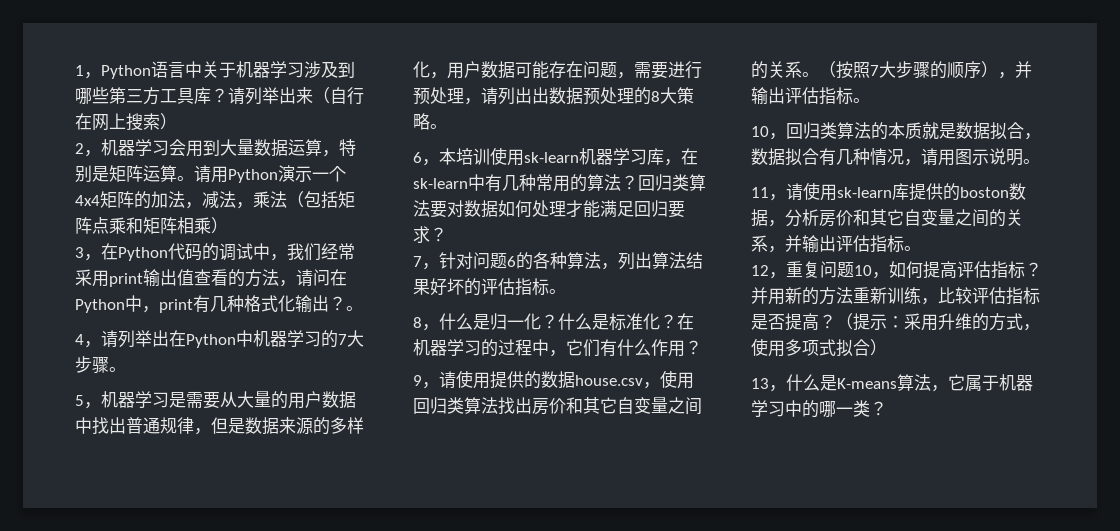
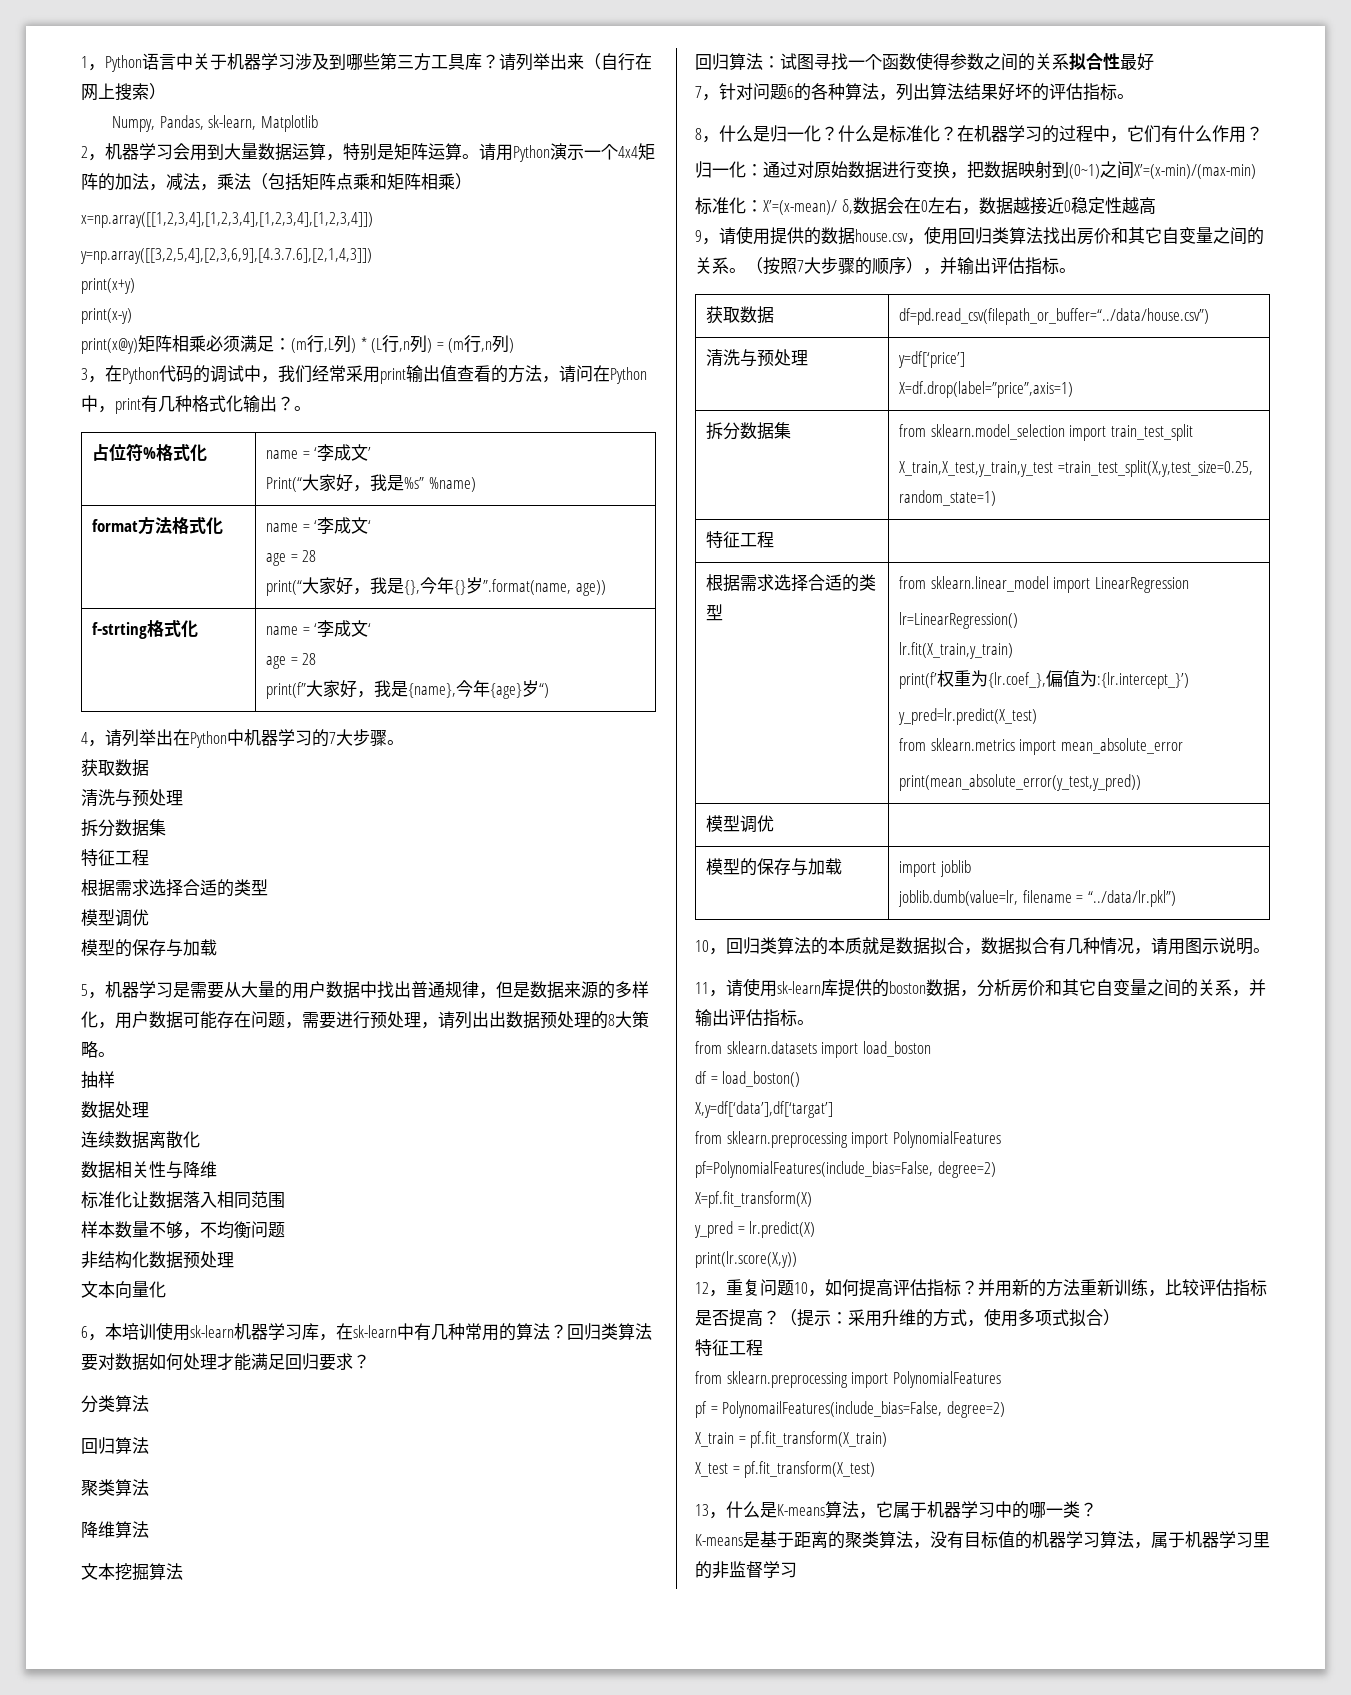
(177, 121) none -> [112,115,318,132] // Numpy, Pandas, sk-learn, Matplotlib
(228, 225) none -> [81,212,373,228] [80,248,372,264] [81,278,135,294] [81,308,132,324] [81,335,515,354] // x=np.array([[1,2,3,4],[1,2,3,4],[1,2,3,4],[1,2,3,4]]) // y=np.array([[3,2,5,4],[2,3,6,9],[4.3.7.6],[2,1,4,3]]) // print(x+y) // print(x-y) // print(x@y)矩阵相乘必须满足：(m行,L列) * (L行,n列) = (m行,n列)
(363, 308) none -> [92,443,208,462] [266,444,372,461] [266,474,476,492] [92,516,224,535] [266,517,372,534] [266,550,317,566] [266,577,606,596] [92,620,199,639] [266,620,372,637] [266,653,317,669] [266,680,550,699] // 占位符%格式化 | name = ‘李成文’ // Print(“大家好，我是%s” %name) // format方法格式化 | name = ‘李成文‘ // age = 28 // print(“大家好，我是{},今年{}岁”.format(name, age)) // f-strting格式化 | name = ‘李成文‘ // age = 28 // print(f”大家好，我是{name},今年{age}岁“)
(126, 369) none -> [81,759,149,777] [81,789,183,807] [81,819,166,837] [81,849,149,866] [81,879,268,897] [81,909,149,927] [81,939,217,957] // 获取数据 // 清洗与预处理 // 拆分数据集 // 特征工程 // 根据需求选择合适的类型 // 模型调优 // 模型的保存与加载
(447, 126) none -> [81,1071,115,1088] [81,1101,149,1119] [81,1131,200,1149] [81,1161,217,1179] [81,1191,285,1209] [81,1221,285,1239] [81,1251,234,1269] [81,1281,166,1298] // 抽样 // 数据处理 // 连续数据离散化 // 数据相关性与降维 // 标准化让数据落入相同范围 // 样本数量不够，不均衡问题 // 非结构化数据预处理 // 文本向量化
(447, 234) none -> [81,1395,149,1413] [81,1437,149,1454] [81,1479,149,1496] [81,1521,149,1538] [81,1563,183,1581] [695,52,1154,71] // 分类算法 // 回归算法 // 聚类算法 // 降维算法 // 文本挖掘算法 // 回归算法：试图寻找一个函数使得参数之间的关系拟合性最好
(702, 347) none -> [695,161,1256,179] [695,197,1156,215] // 归一化：通过对原始数据进行变换，把数据映射到(0~1)之间X’=(x-min)/(max-min) // 标准化：X’=(x-mean)/ δ,数据会在0左右，数据越接近0稳定性越高
(870, 100) none -> [706,306,775,324] [899,308,1210,325] [706,349,809,367] [898,351,966,368] [899,381,1074,398] [706,422,792,440] [899,424,1193,441] [899,460,1253,477] [899,490,997,506] [706,531,775,548] [706,574,877,592] [706,604,724,621] [899,576,1189,593] [899,612,1019,629] [899,642,1014,659] [899,670,1190,689] [898,708,1038,725] [899,738,1183,755] [899,774,1142,791] [706,815,775,833] [706,858,843,876] [899,860,971,877] [898,890,1176,907] // 获取数据 | df=pd.read_csv(filepath_or_buffer=“../data/house.csv”) // 清洗与预处理 | y=df[‘price’] // X=df.drop(label=”price”,axis=1) // 拆分数据集 | from sklearn.model_selection import train_test_split // X_train,X_test,y_train,y_test =train_test_split(X,y,test_size=0.25, random_state=1) // 特征工程 | // 根据需求选择合适的类型 | from sklearn.linear_model import LinearRegression // lr=LinearRegression() // lr.fit(X_train,y_train) // print(f’权重为{lr.coef_},偏值为:{lr.intercept_}’) // y_pred=lr.predict(X_test) // from sklearn.metrics import mean_absolute_error // print(mean_absolute_error(y_test,y_pred)) // 模型调优 | // 模型的保存与加载 | import joblib // joblib.dumb(value=lr, filename = “../data/lr.pkl”)
(921, 248) none -> [695,1041,931,1058] [695,1071,801,1087] [695,1101,833,1118] [695,1131,1001,1148] [695,1161,996,1178] [695,1191,812,1208] [694,1221,816,1238] [695,1251,797,1268] // from sklearn.datasets import load_boston // df = load_boston() // X,y=df[‘data’],df[‘targat’] // from sklearn.preprocessing import PolynomialFeatures // pf=PolynomialFeatures(include_bias=False, degree=2) // X=pf.fit_transform(X) // y_pred = lr.predict(X) // print(lr.score(X,y))
(887, 347) none -> [695,1339,763,1356] [695,1371,1001,1388] [695,1401,1005,1418] [695,1431,888,1448] [695,1461,876,1478] // 特征工程 // from sklearn.preprocessing import PolynomialFeatures // pf = PolynomailFeatures(include_bias=False, degree=2) // X_train = pf.fit_transform(X_train) // X_test = pf.fit_transform(X_test)
(887, 408) none -> [695,1531,1270,1549] [695,1561,797,1579] // K-means是基于距离的聚类算法，没有目标值的机器学习算法，属于机器学习里的非监督学习

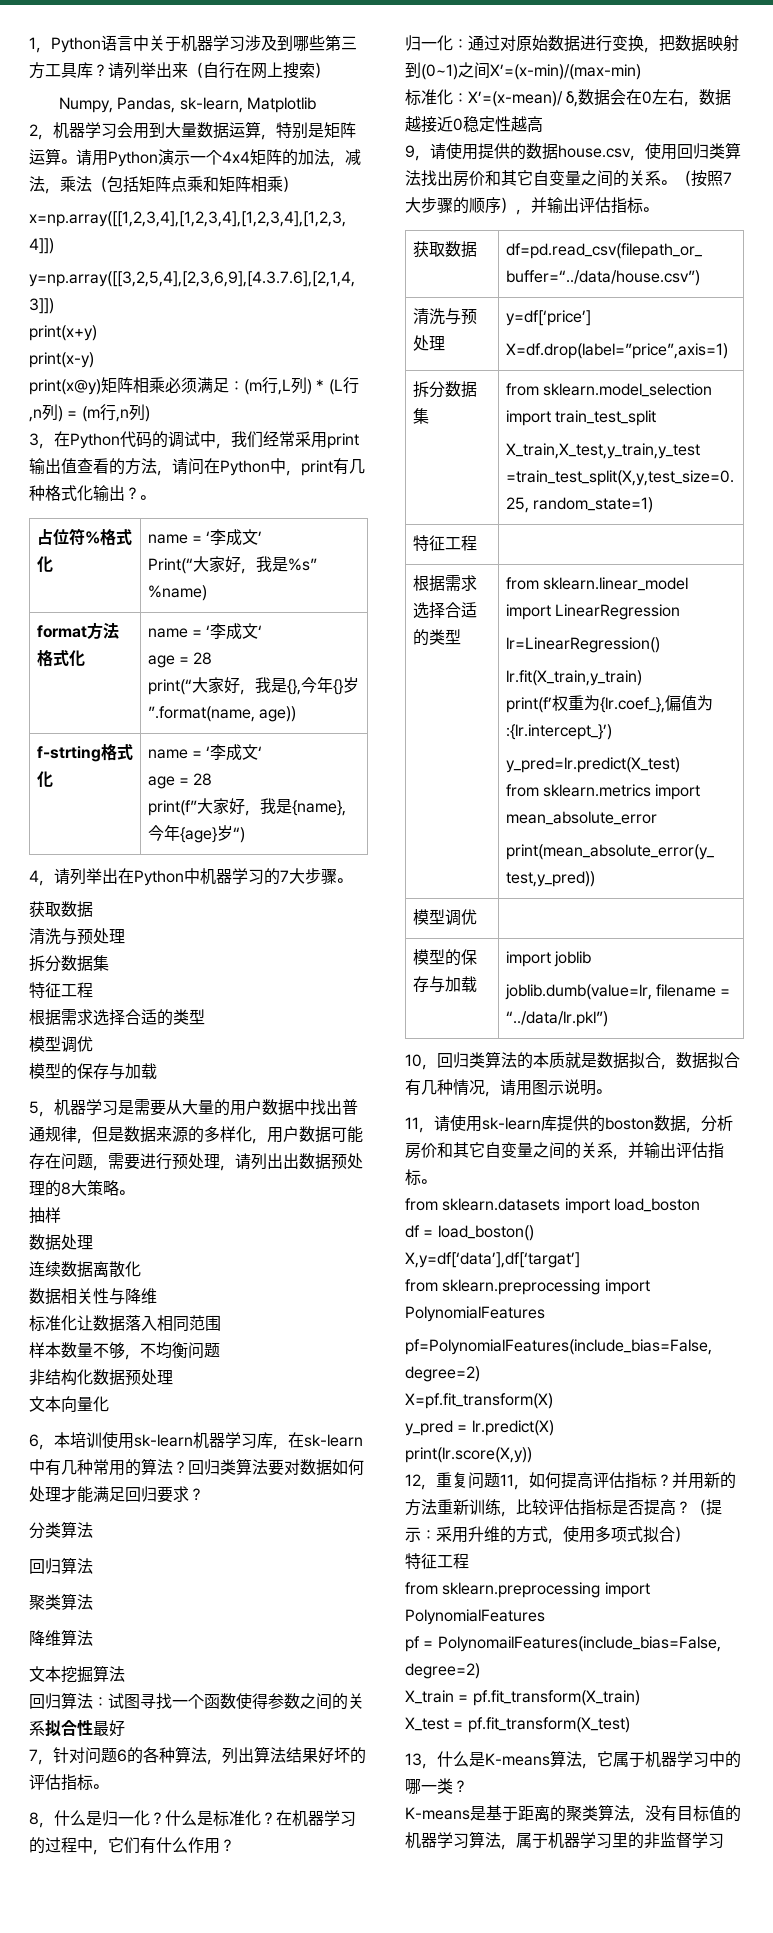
[794,1282,808,1294] 10 -> [500,1474,514,1486] 11

